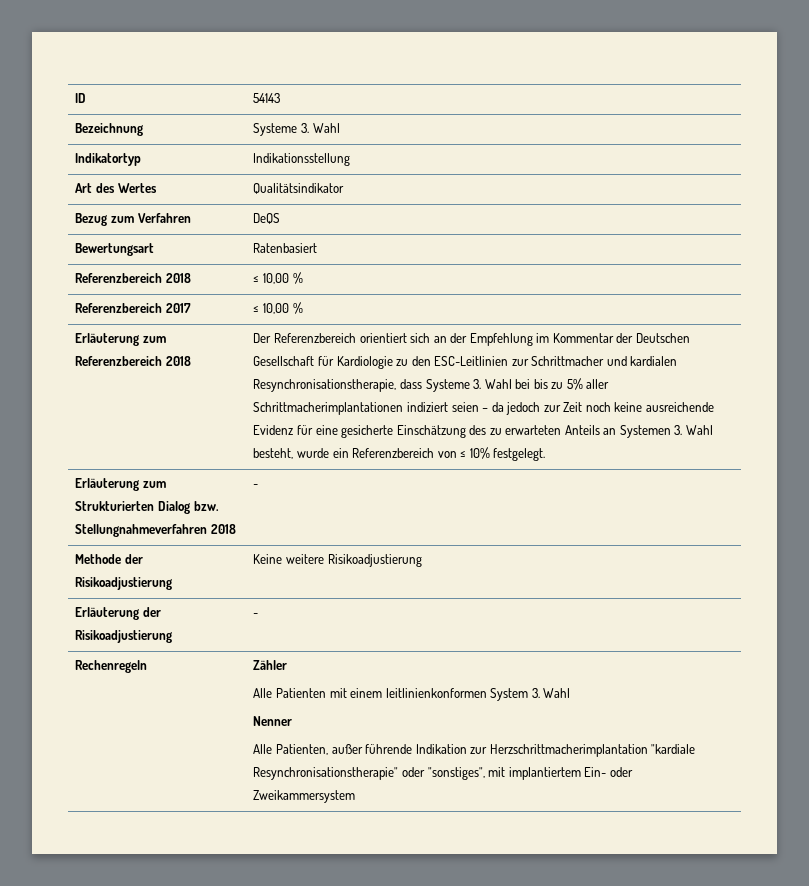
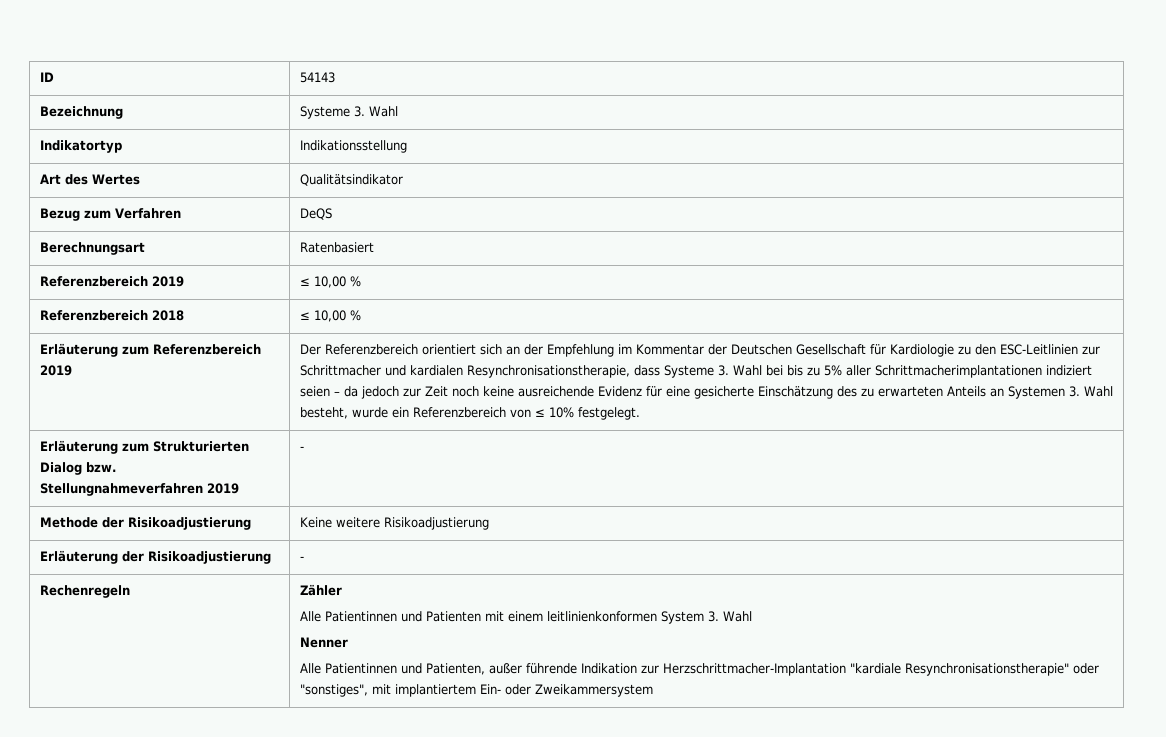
[75,243,155,256] Bewertungsart -> [39,242,145,255] Berechnungsart
(318, 248) none -> [39,276,184,287] [299,276,361,288] // Referenzbereich 2019 | ≤ 10,00 %
[75,303,191,313] [253,302,303,314] // Referenzbereich 2017 | ≤ 10,00 % -> (361, 315) none
[165,356,191,366] 2018 -> [39,365,72,376] 2019
[210,524,236,534] 2018 -> [206,483,239,494] 2019
(273, 693) none -> [324,611,422,622] Patientinnen und
(273, 749) none -> [324,663,422,674] Patientinnen und
[489,744,648,757] Herzschrittmacherimplantation -> [662,663,846,676] Herzschrittmacher-Implantation

